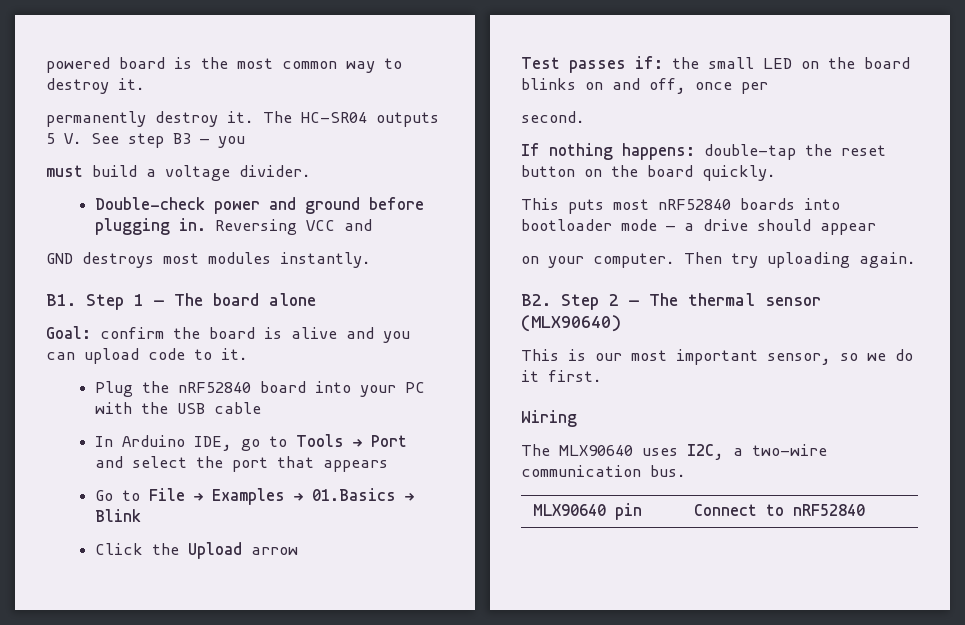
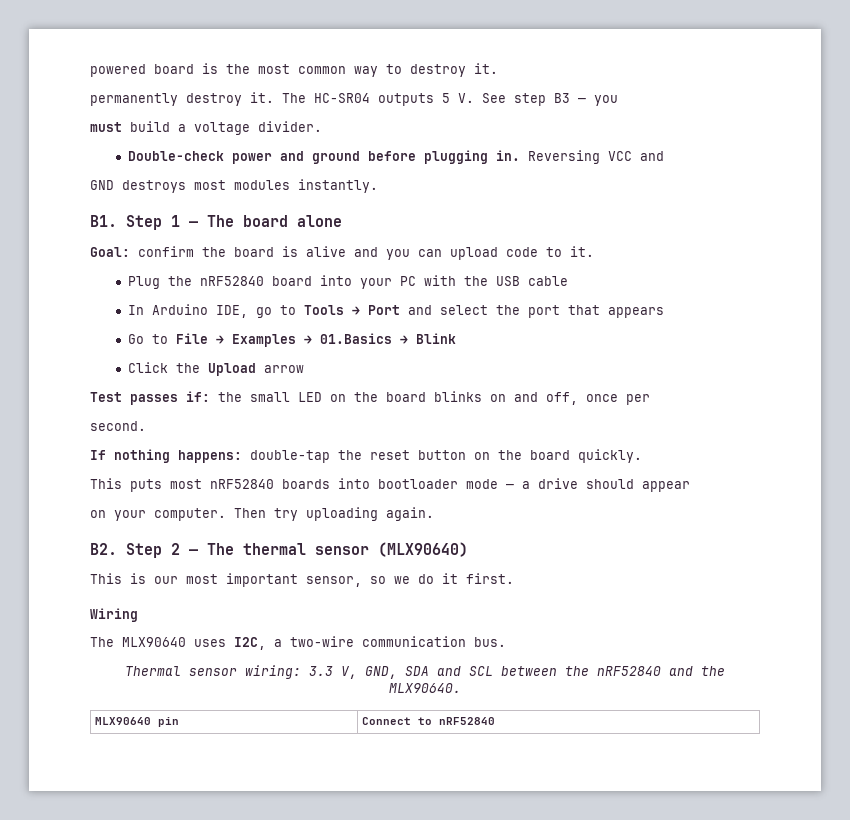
(686, 471) none -> [125,665,725,679] [389,683,461,693] // Thermal sensor wiring: 3.3 V, GND, SDA and SCL between the nRF52840 and the MLX90640.

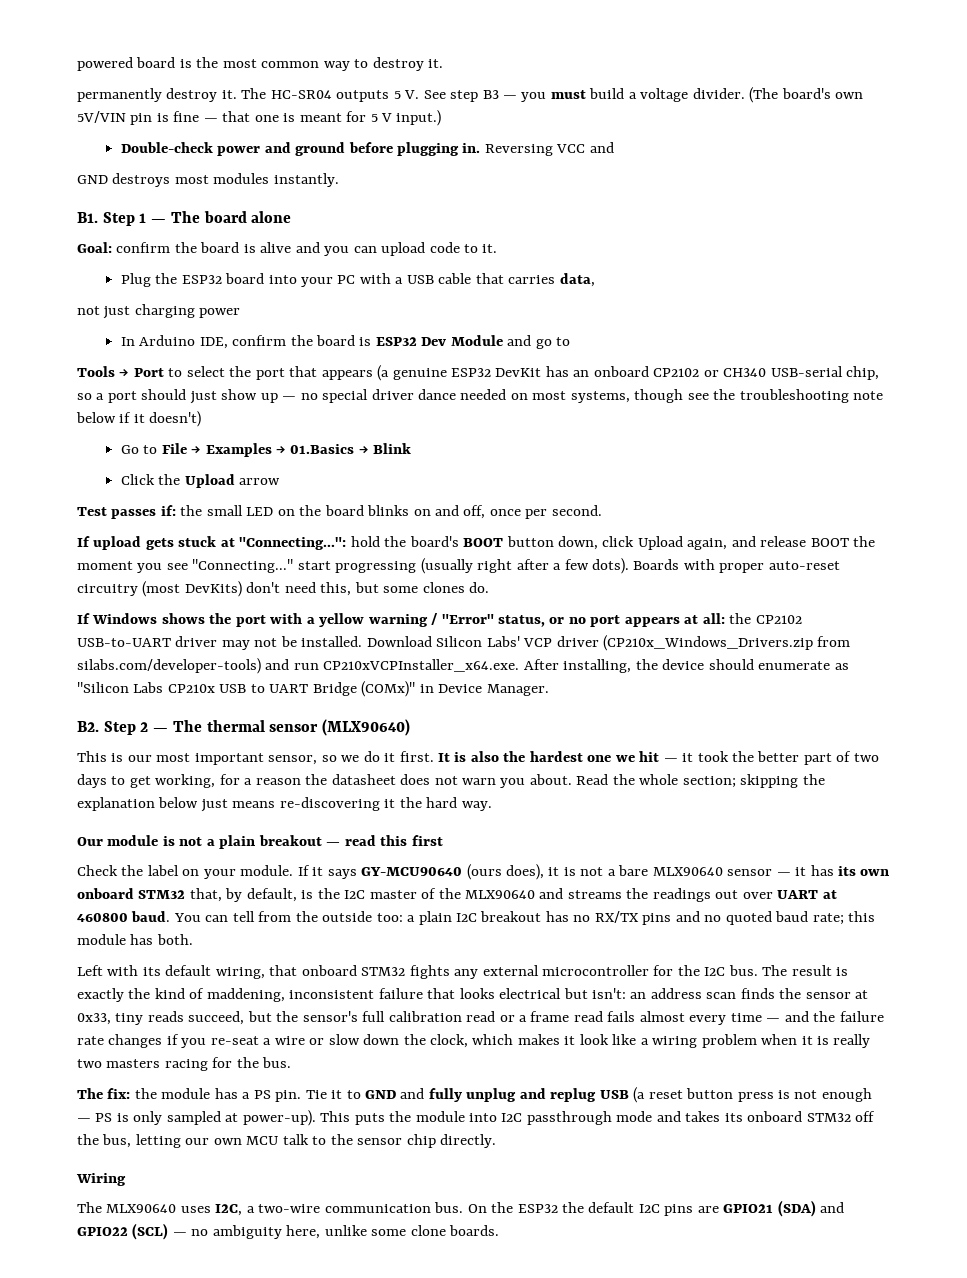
(618, 100) // -> (547, 97) none
(322, 126) none -> [749,87,864,103] [77,110,442,126] (The board's own 5V/VIN pin is fine — that one is meant for 5 V input.)
[199,276,264,286] nRF52840 -> [181,275,222,284] ESP32
[463,276,488,286] the -> [395,277,404,284] a
[127,304,248,318] // In Arduino IDE, -> [475,273,595,287] [77,304,241,319] [120,335,532,349] that carries data, // not just charging power // In Arduino IDE, confirm the board is ESP32 Dev Module and
(296, 310) none -> (571, 341) //
[407,305,432,315] and -> [168,368,183,377] to
(664, 312) none -> [377,365,880,381] [77,389,884,404] [76,411,202,427] (a genuine ESP32 DevKit has an onboard CP2102 or CH340 USB-serial chip, so a port should just show up — no special driver dance needed on most systems, though see the troubleshooting note below if it doesn't)
(650, 399) // -> (548, 514) none
[114,449,642,463] [90,478,690,492] [90,507,434,521] nothing happens: double-tap the reset button on the board quickly. // This puts most nRF52840 boards into bootloader mode — a drive should appear // on your computer. Then try uploading again. -> [93,536,876,550] [77,558,840,574] [77,581,490,597] [77,613,802,627] [77,635,851,651] [77,658,849,674] [77,681,549,697] upload gets stuck at "Connecting...": hold the board's BOOT button down, click Upload again, and release BOOT the moment you see "Connecting..." start progressing (usually right after a few dots). Boards with proper auto-reset circuitry (most DevKits) don't need this, but some clones do. // If Windows shows the port with a yellow warning / "Error" status, or no port appears at all: the CP2102 USB-to-UART driver may not be installed. Download Silicon Labs' VCP driver (CP210x_Windows_Drivers.zip from silabs.com/developer-tools) and run CP210xVCPInstaller_x64.exe. After installing, the device should enumerate as "Silicon Labs CP210x USB to UART Bridge (COMx)" in Device Manager.
(514, 578) none -> [438,751,879,765] [77,774,825,788] [77,797,492,812] [77,835,443,849] [77,864,890,880] [77,888,837,902] [77,911,876,925] [77,934,193,945] [77,965,849,979] [77,988,869,1002] [77,1011,884,1025] [77,1034,871,1048] [77,1057,292,1071] [77,1087,872,1103] [77,1110,876,1126] [77,1134,497,1148] It is also the hardest one we hit — it took the better part of two days to get working, for a reason the datasheet does not warn you about. Read the whole section; skipping the explanation below just means re-discovering it the hard way. // Our module is not a plain breakout — read this first // Check the label on your module. If it says GY-MCU90640 (ours does), it is not a bare MLX90640 sensor — it has its own onboard STM32 that, by default, is the I2C master of the MLX90640 and streams the readings out over UART at 460800 baud. You can tell from the outside too: a plain I2C breakout has no RX/TX pins and no quoted baud rate; this module has both. // Left with its default wiring, that onboard STM32 fights any external microcontroller for the I2C bus. The result is exactly the kind of maddening, inconsistent failure that looks electrical but isn't: an address scan finds the sensor at 0x33, tiny reads succeed, but the sensor's full calibration read or a frame read fails almost every time — and the failure rate changes if you re-seat a wire or slow down the clock, which makes it look like a wiring problem when it is really two masters racing for the bus. // The fix: the module has a PS pin. Tie it to GND and fully unplug and replug USB (a reset button press is not enough — PS is only sampled at power-up). This puts the module into I2C passthrough mode and takes its onboard STM32 off the bus, letting our own MCU talk to the sensor chip directly.
[125,665,725,679] [389,683,461,693] [95,717,180,727] [362,717,496,725] // Thermal sensor wiring: 3.3 V, GND, SDA and SCL between the nRF52840 and the MLX90640. // MLX90640 pin | Connect to nRF52840 -> [467,1200,845,1217] [77,1223,500,1240] On the ESP32 the default I2C pins are GPIO21 (SDA) and GPIO22 (SCL) — no ambiguity here, unlike some clone boards.

